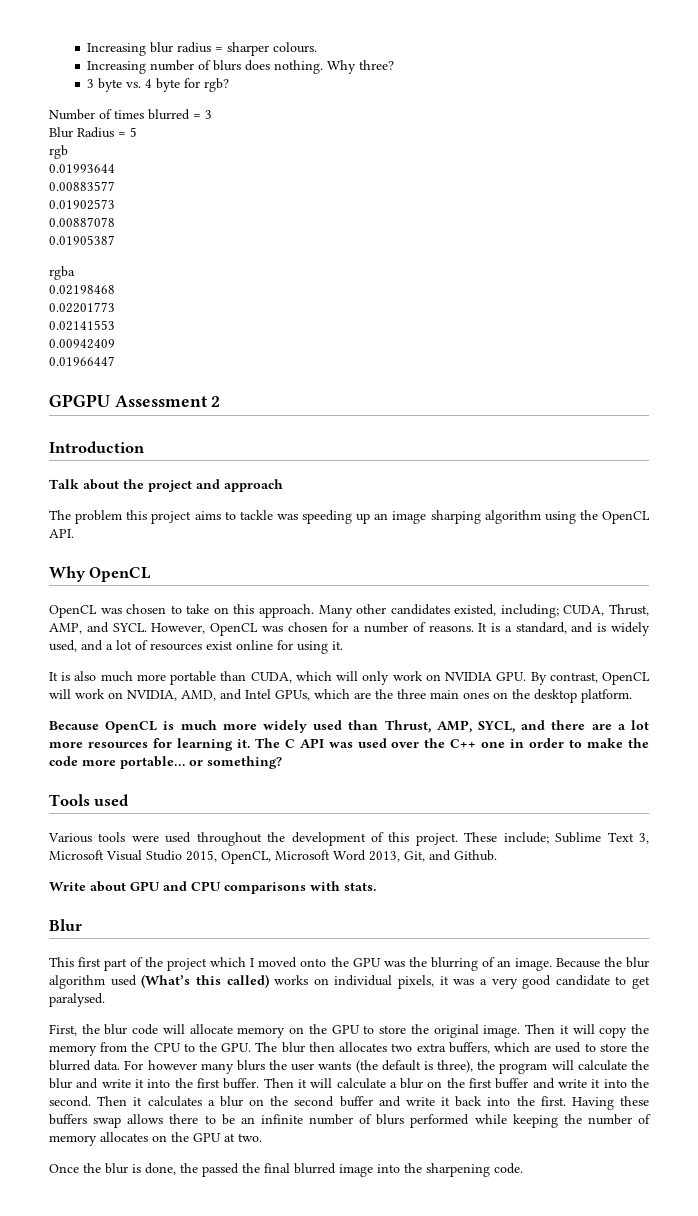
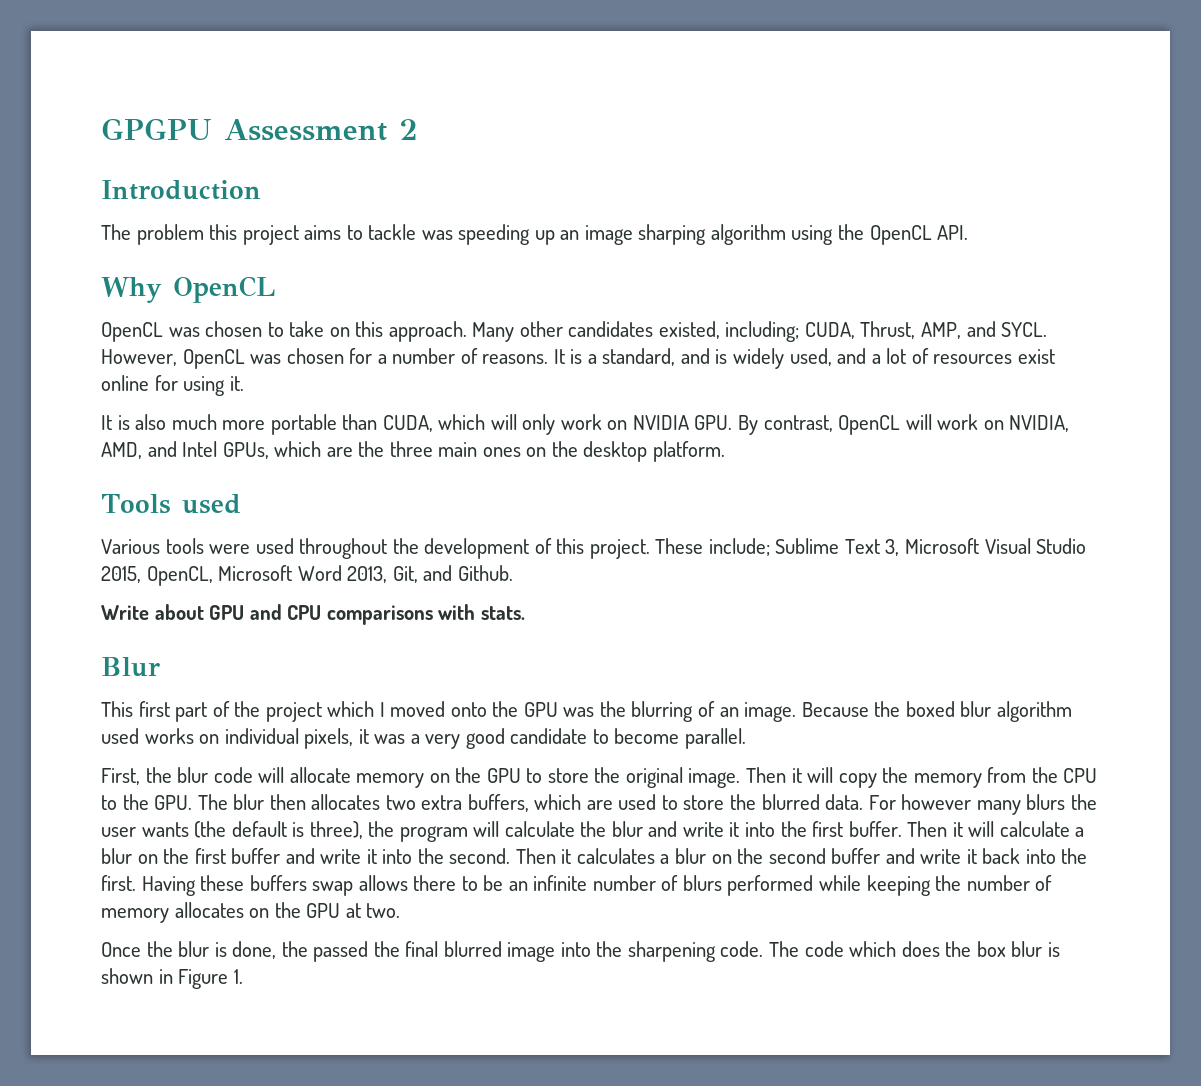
[87,42,318,56] [87,60,395,74] [87,78,230,92] [49,109,212,120] [49,127,137,138] [49,145,68,159] [49,164,115,173] [49,181,115,191] [49,199,115,210] [49,217,115,227] [49,235,115,245] [49,266,75,280] [49,285,115,295] [49,302,115,313] [49,320,115,331] [49,339,115,349] [49,356,115,366] [49,394,221,407] [49,441,145,453] [49,479,283,492] Increasing blur radius = sharper colours. // Increasing number of blurs does nothing. Why three? // 3 byte vs. 4 byte for rgb? // Number of times blurred = 3 // Blur Radius = 5 // rgb // 0.01993644 // 0.00883577 // 0.01902573 // 0.00887078 // 0.01905387 // rgba // 0.02198468 // 0.02201773 // 0.02141553 // 0.00942409 // 0.01966447 // GPGPU Assessment 2 // Introduction // Talk about the project and approach -> [101,118,418,141] [101,180,261,200] GPGPU Assessment 2 // Introduction
[49,720,649,733] [49,738,650,751] [49,756,282,769] // Because OpenCL is much more widely used than Thrust, AMP, SYCL, and there are a lot more resources for learning it. The C API was used over the C++ one in order to make the code more portable… or something? -> (725, 451) none
(622, 962) none -> [905,701,955,717] boxed
[141,974,269,988] (What’s this called) -> (139, 736) none
[632,976,650,989] [49,993,105,1007] get paralysed. -> [614,728,746,749] become parallel.
(523, 1168) none -> [769,941,1060,957] [101,968,243,989] The code which does the box blur is shown in Figure 1.

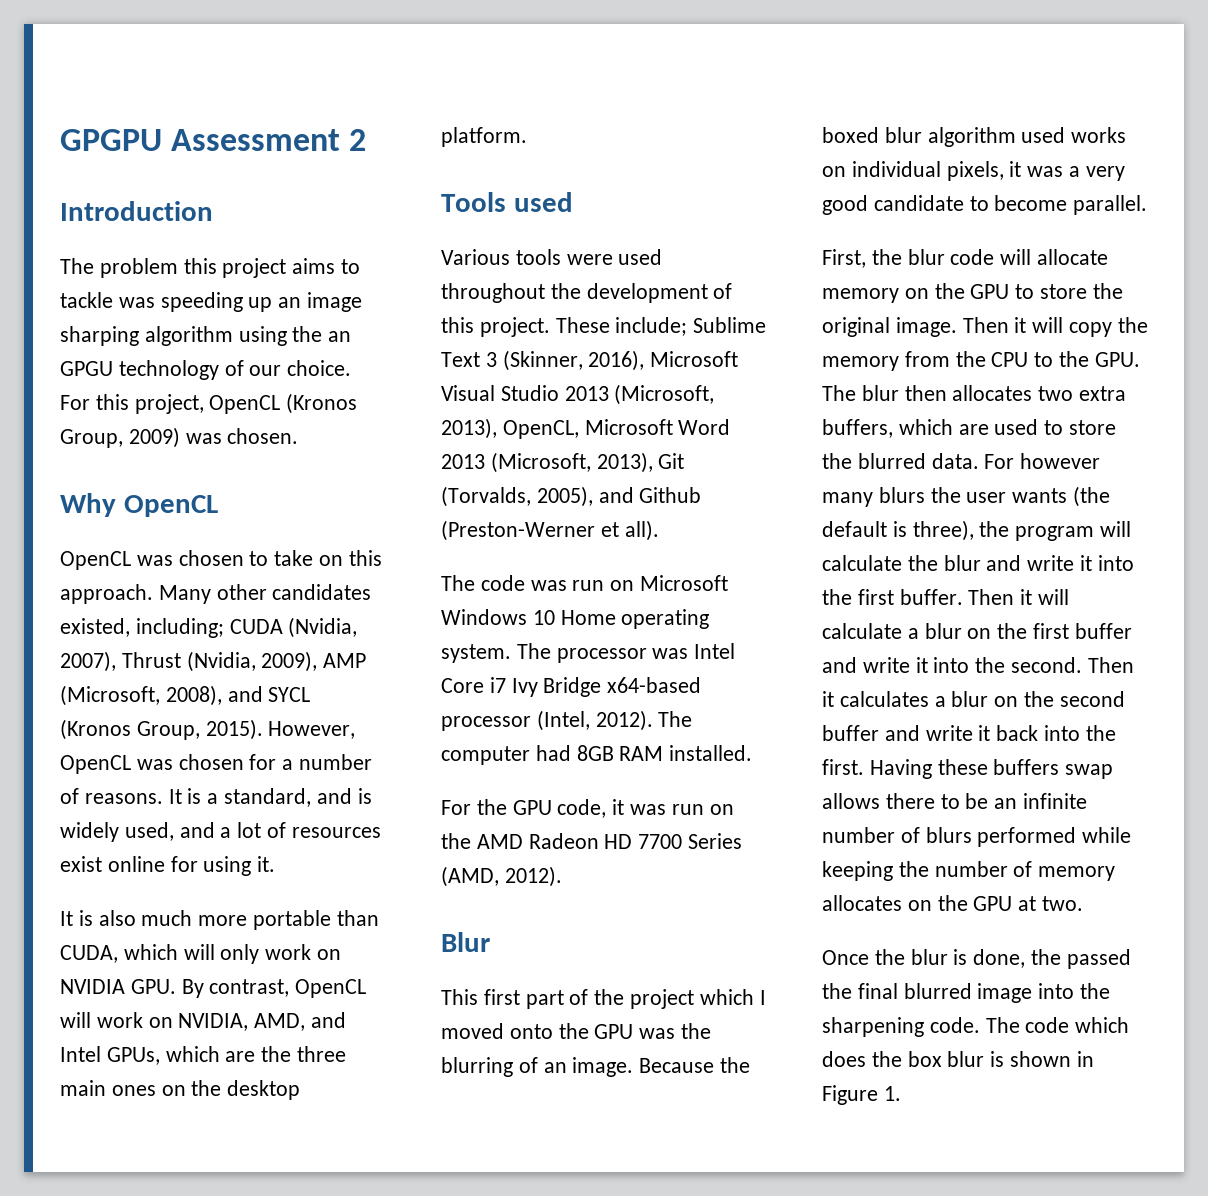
[869,225,969,245] OpenCL API. -> [328,331,352,342] [60,360,352,380] [60,393,358,414] [60,427,299,448] an GPGU technology of our choice. For this project, OpenCL (Kronos Group, 2009) was chosen.
[804,321,1048,339] CUDA, Thrust, AMP, and SYCL. -> [229,617,358,638] [60,651,367,672] [60,685,311,706] [60,719,263,740] CUDA (Nvidia, 2007), Thrust (Nvidia, 2009), AMP (Microsoft, 2008), and SYCL (Kronos Group, 2015).
[885,538,1087,556] [101,565,513,586] [101,604,525,625] 3, Microsoft Visual Studio 2015, OpenCL, Microsoft Word 2013, Git, and Github. // Write about GPU and CPU comparisons with stats. -> [485,350,739,371] [441,384,715,405] [441,418,731,439] [441,452,685,473] [441,486,702,507] [441,520,659,541] [441,575,729,591] [441,609,710,629] [441,643,736,663] [441,677,702,697] [441,710,693,731] [441,745,753,765] [441,799,734,818] [441,833,743,849] [441,866,562,887] 3 (Skinner, 2016), Microsoft Visual Studio 2013 (Microsoft, 2013), OpenCL, Microsoft Word 2013 (Microsoft, 2013), Git (Torvalds, 2005), and Github (Preston-Werner et all). // The code was run on Microsoft Windows 10 Home operating system. The processor was Intel Core i7 Ivy Bridge x64-based processor (Intel, 2012). The computer had 8GB RAM installed. // For the GPU code, it was run on the AMD Radeon HD 7700 Series (AMD, 2012).

